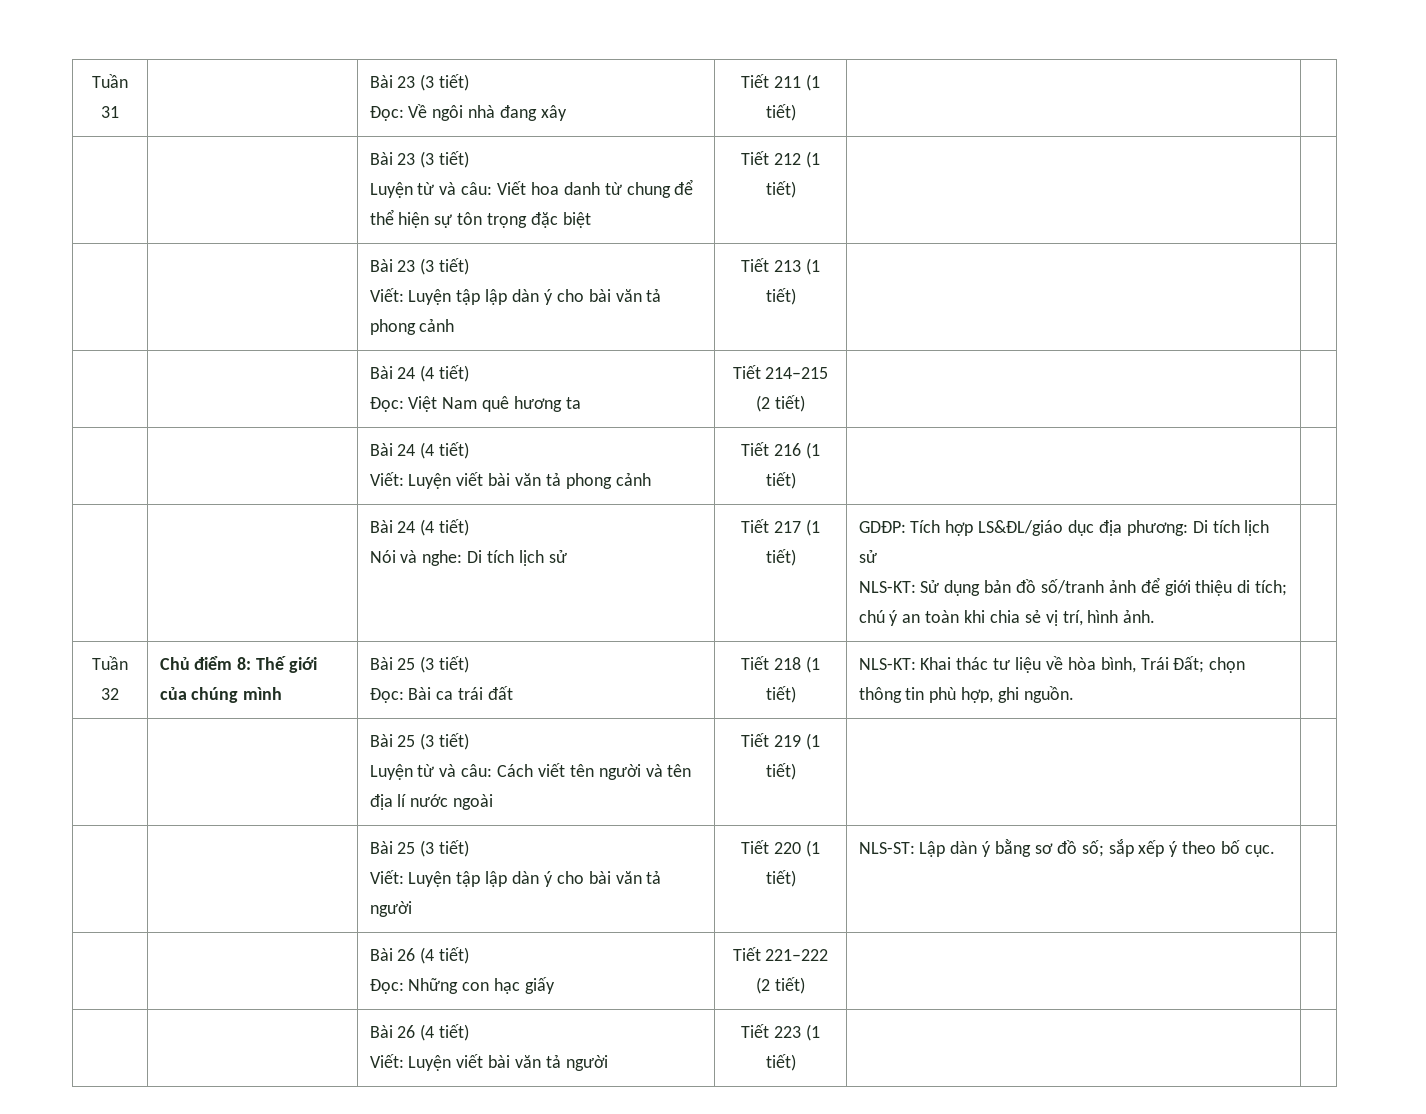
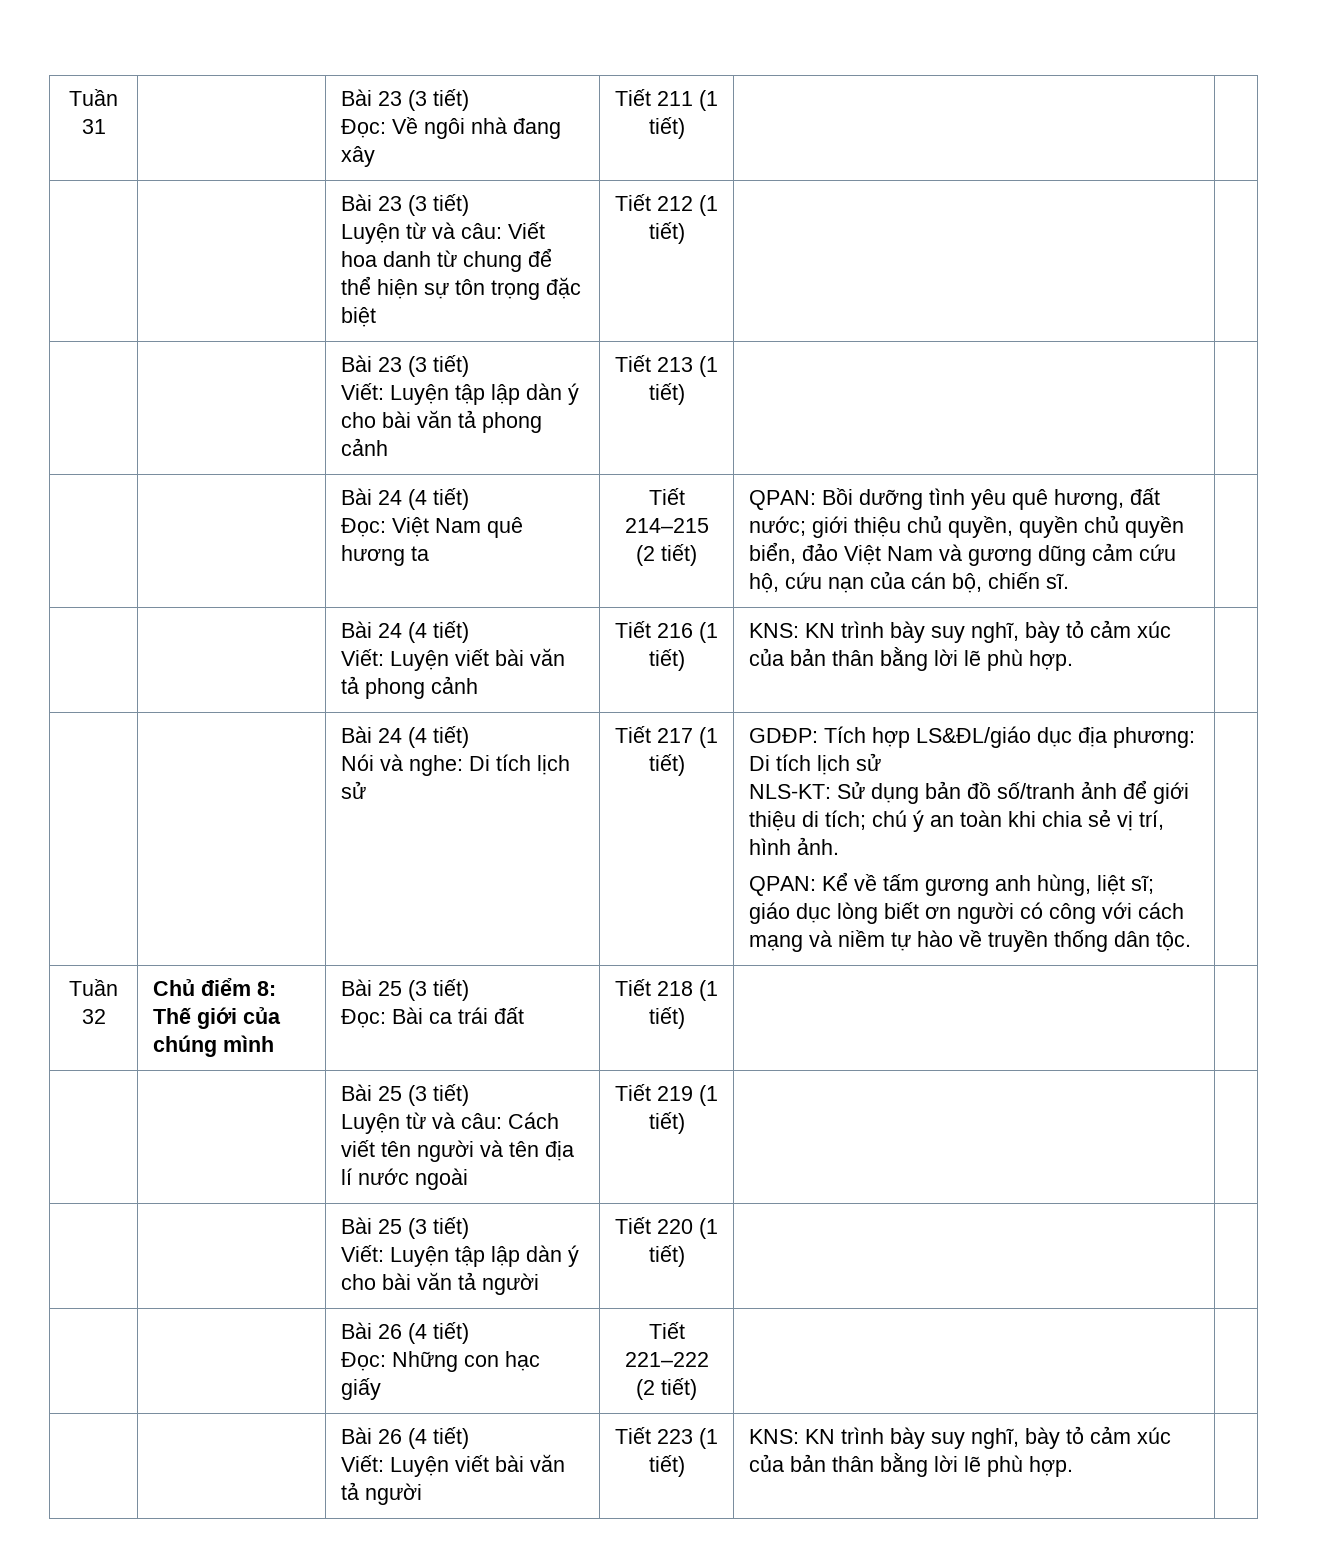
(805, 403) none -> [748,488,1160,510] [748,515,1184,538] [748,542,1176,566] [748,571,1069,593] QPAN: Bồi dưỡng tình yêu quê hương, đất nước; giới thiệu chủ quyền, quyền chủ quyền biển, đảo Việt Nam và gương dũng cảm cứu hộ, cứu nạn của cán bộ, chiến sĩ.
(796, 480) none -> [748,620,1171,643] [748,647,1073,671] KNS: KN trình bày suy nghĩ, bày tỏ cảm xúc của bản thân bằng lời lẽ phù hợp.
(1156, 616) none -> [748,872,1154,896] [748,902,1184,924] [748,930,1191,952] // QPAN: Kể về tấm gương anh hùng, liệt sĩ; giáo dục lòng biết ơn người có công với cách mạng và niềm tự hào về truyền thống dân tộc.
[858,656,1246,673] [858,686,1074,703] NLS-KT: Khai thác tư liệu về hòa bình, Trái Đất; chọn thông tin phù hợp, ghi nguồn. -> (685, 1018) none
[858,839,1275,857] NLS-ST: Lập dàn ý bằng sơ đồ số; sắp xếp ý theo bố cục. -> (685, 1256) none
(796, 1062) none -> [748,1426,1171,1449] [748,1453,1073,1477] KNS: KN trình bày suy nghĩ, bày tỏ cảm xúc của bản thân bằng lời lẽ phù hợp.

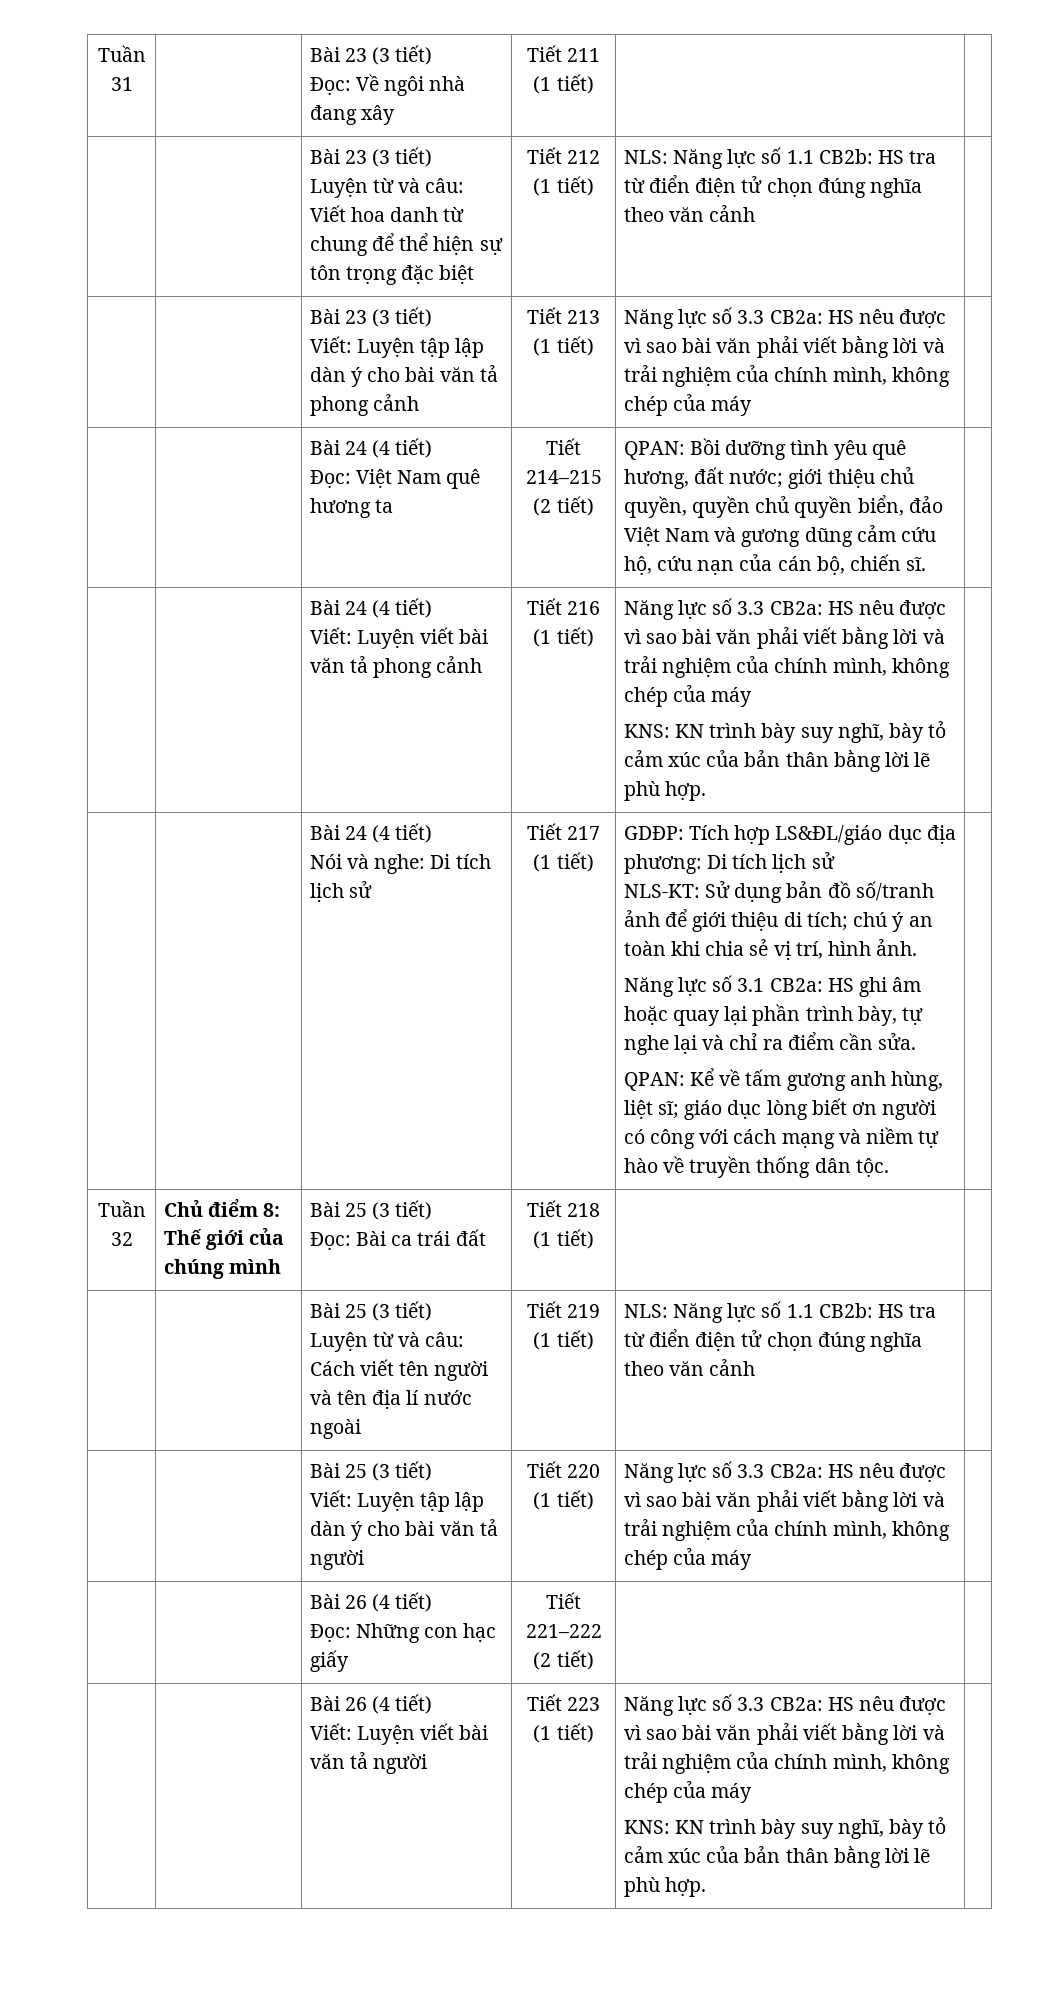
(685, 233) none -> [623,147,937,169] [623,175,923,198] [623,205,756,222] NLS: Năng lực số 1.1 CB2b: HS tra từ điển điện tử chọn đúng nghĩa theo văn cảnh
(685, 394) none -> [623,307,947,329] [623,336,945,358] [623,365,950,387] [623,394,753,416] Năng lực số 3.3 CB2a: HS nêu được vì sao bài văn phải viết bằng lời và trải nghiệm của chính mình, không chép của máy
(685, 660) none -> [623,598,947,620] [623,627,945,649] [623,656,950,678] [623,685,753,707] Năng lực số 3.3 CB2a: HS nêu được vì sao bài văn phải viết bằng lời và trải nghiệm của chính mình, không chép của máy //
(839, 846) none -> [623,975,922,997] [623,1004,924,1026] [623,1032,917,1055] // Năng lực số 3.1 CB2a: HS ghi âm hoặc quay lại phần trình bày, tự nghe lại và chỉ ra điểm cần sửa.
(685, 1123) none -> [623,1301,937,1323] [623,1329,923,1352] [623,1359,756,1376] NLS: Năng lực số 1.1 CB2b: HS tra từ điển điện tử chọn đúng nghĩa theo văn cảnh
(685, 1256) none -> [623,1461,947,1483] [623,1490,945,1512] [623,1519,950,1541] [623,1548,753,1570] Năng lực số 3.3 CB2a: HS nêu được vì sao bài văn phải viết bằng lời và trải nghiệm của chính mình, không chép của máy
(685, 1466) none -> [623,1694,947,1716] [623,1723,945,1745] [623,1752,950,1774] [623,1781,753,1803] Năng lực số 3.3 CB2a: HS nêu được vì sao bài văn phải viết bằng lời và trải nghiệm của chính mình, không chép của máy //

